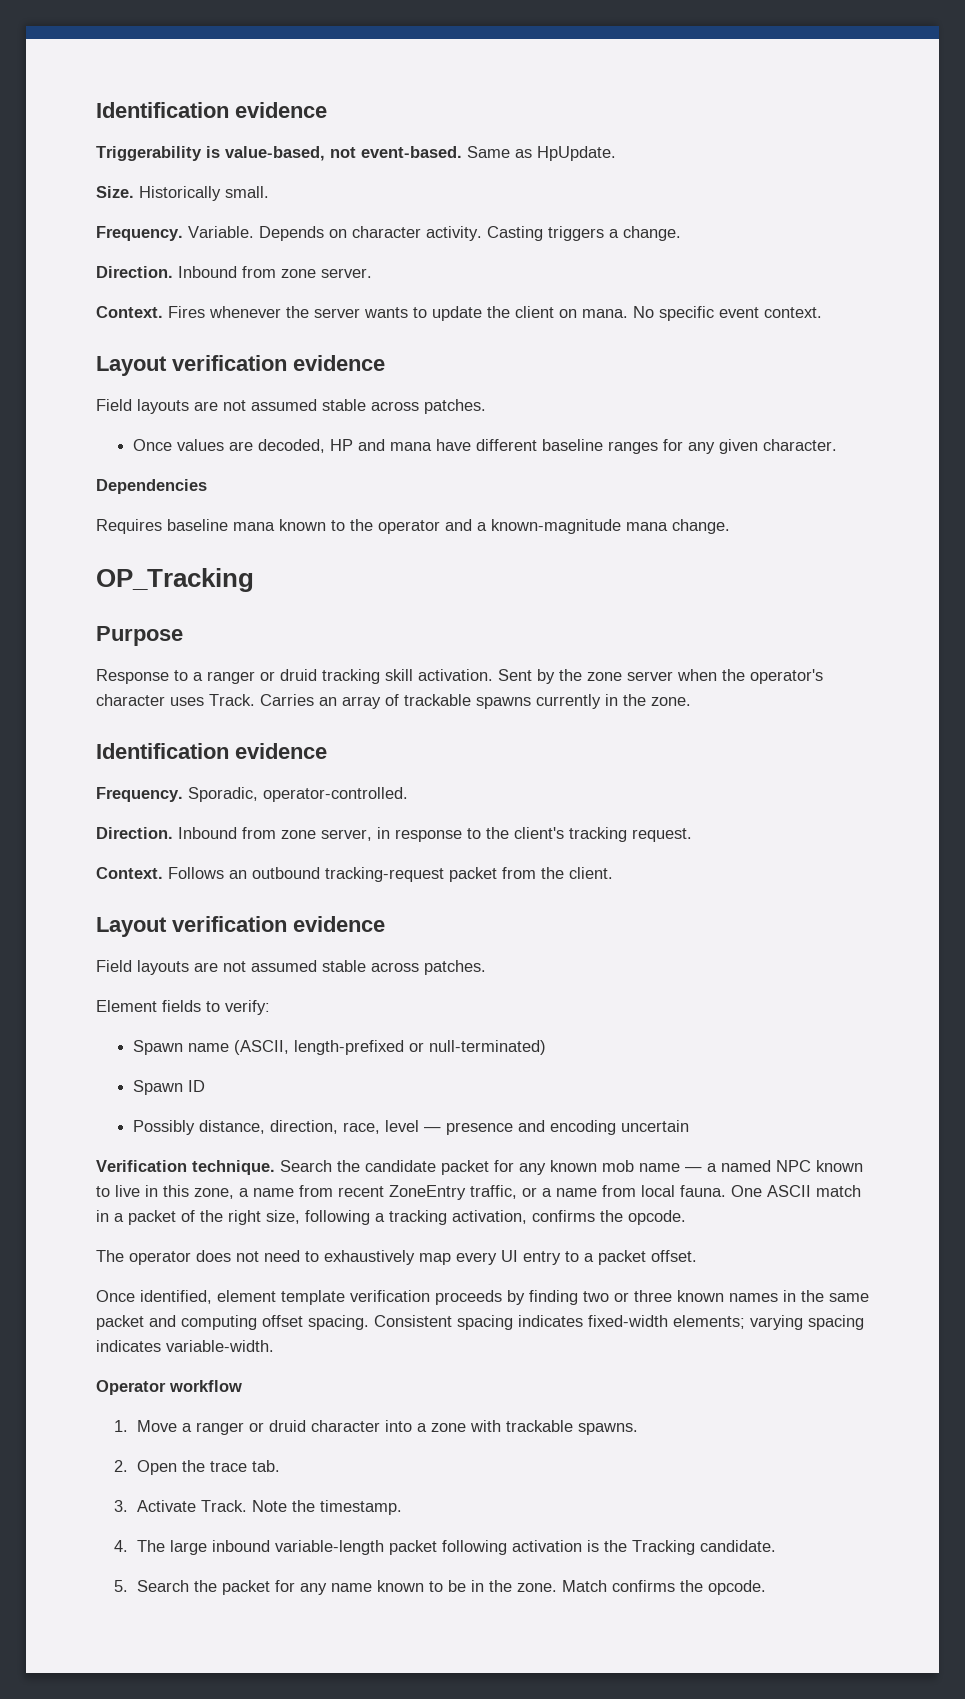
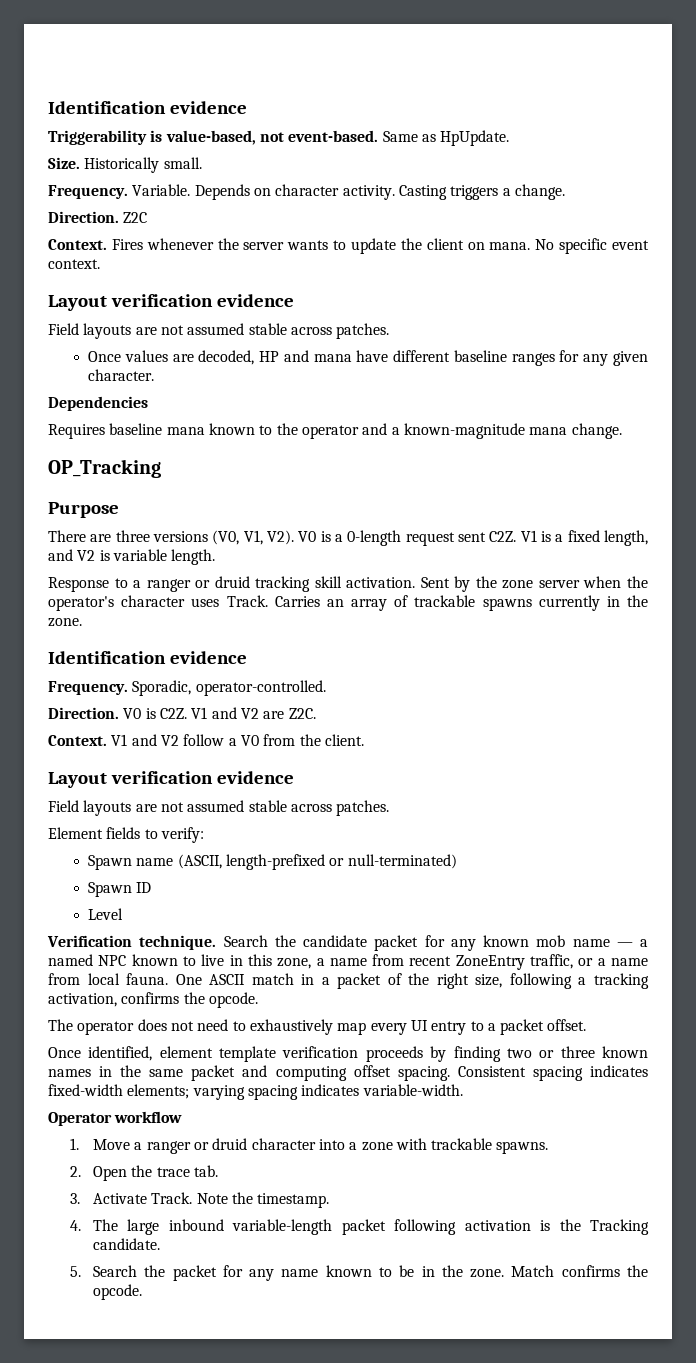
[178,266,372,278] Inbound from zone server. -> [123,212,148,223] Z2C
(183, 636) none -> [48,530,648,546] [48,549,216,565] // There are three versions (V0, V1, V2). V0 is a 0-length request sent C2Z. V1 is a fixed length, and V2 is variable length.
[178,827,692,842] [96,867,497,882] Inbound from zone server, in response to the client's tracking request. // Context. Follows an outbound tracking-request packet -> [123,707,316,719] [48,734,259,746] V0 is C2Z. V1 and V2 are Z2C. // Context. V1 and V2 follow a V0
[132,1120,689,1135] Possibly distance, direction, race, level — presence and encoding uncertain -> [88,908,124,920] Level

